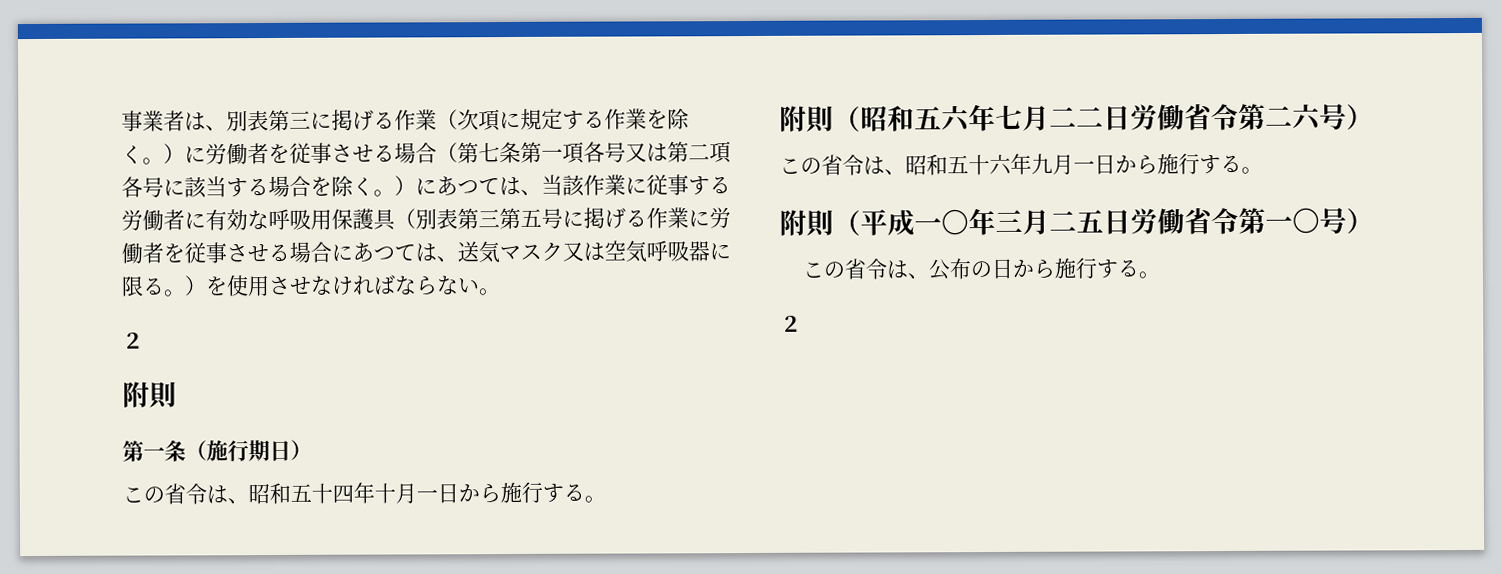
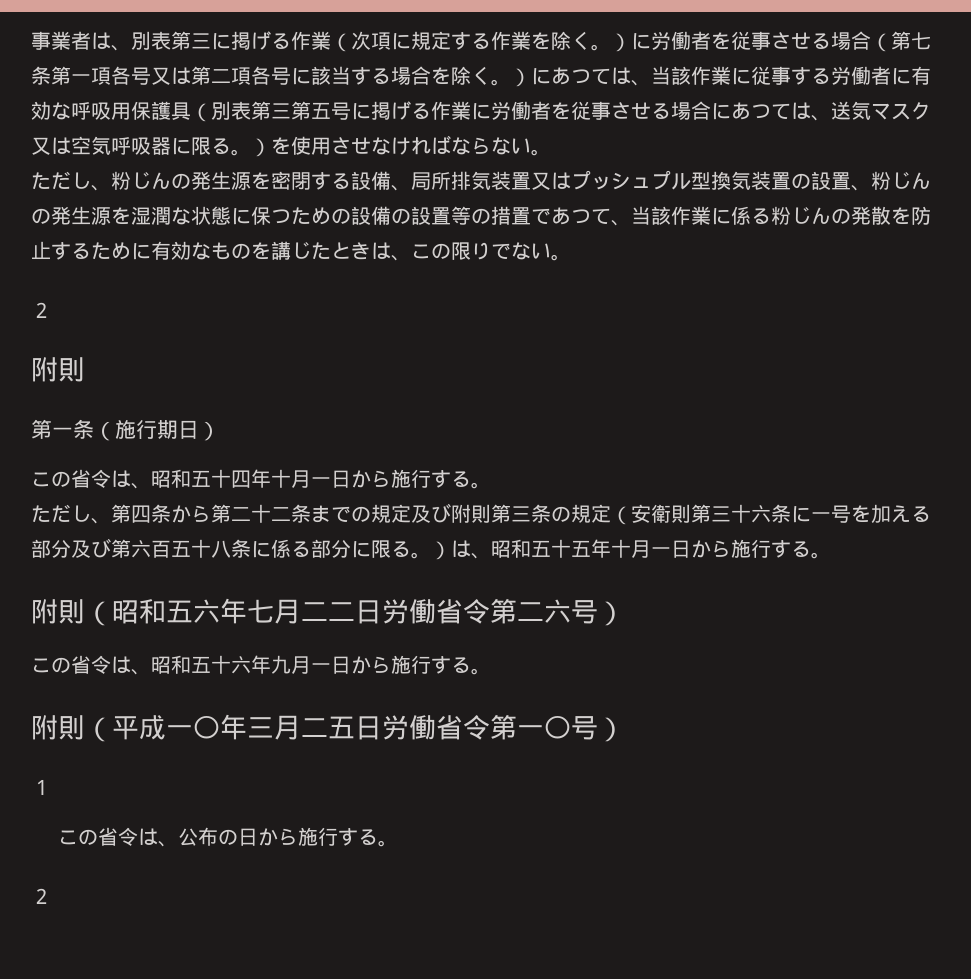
(501, 292) none -> [31,170,931,191] [31,206,931,226] [31,241,571,261] // ただし、粉じんの発生源を密閉する設備、局所排気装置又はプッシュプル型換気装置の設置、粉じんの発生源を湿潤な状態に保つための設備の設置等の措置であつて、当該作業に係る粉じんの発散を防止するために有効なものを講じたときは、この限りでない。
(606, 499) none -> [31,503,931,525] [31,538,831,560] // ただし、第四条から第二十二条までの規定及び附則第三条の規定（安衛則第三十六条に一号を加える部分及び第六百五十八条に係る部分に限る。）は、昭和五十五年十月一日から施行する。
(1374, 220) none -> [31,779,52,795] // １

